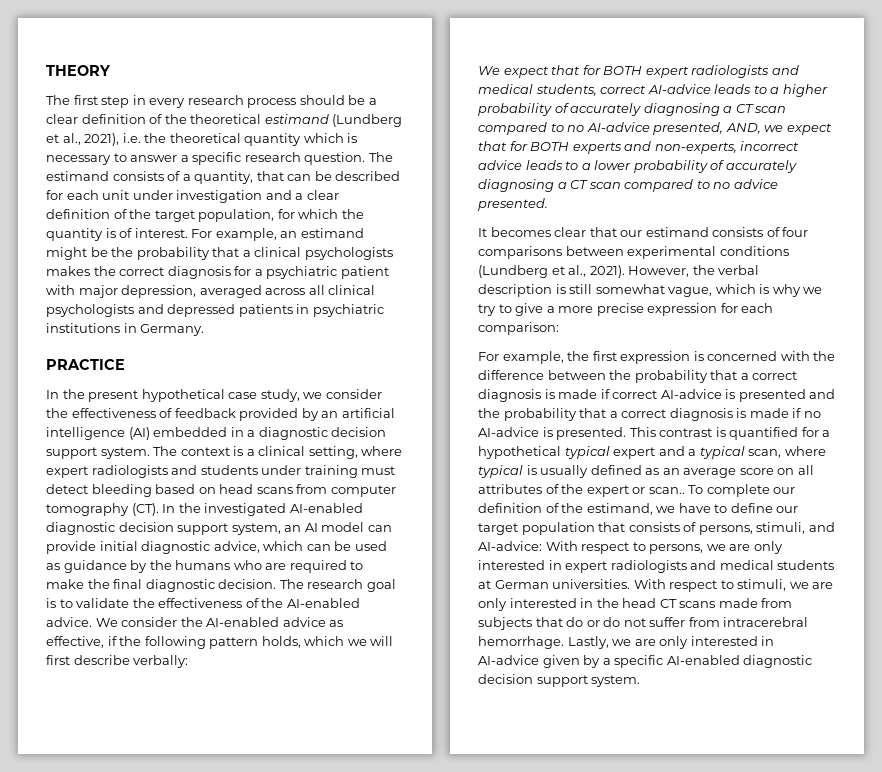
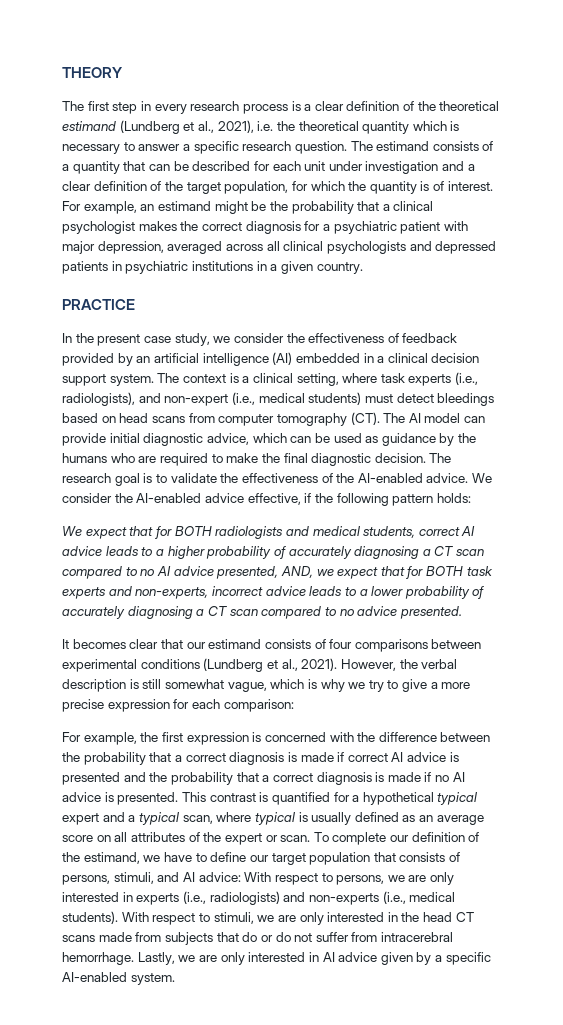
[299,95,366,105] should be -> [291,101,301,111] is
[194,171,254,184] quantity, -> [72,161,120,174] quantity
[304,247,393,260] psychologists -> [62,221,135,234] psychologist
[140,324,205,336] Germany. -> [270,261,363,274] a given country.
[141,389,225,402] hypothetical -> (141, 340) none
[258,427,328,440] diagnostic -> [387,353,428,363] clinical
[46,465,358,478] expert radiologists and students under training -> [380,372,479,386] [62,392,362,406] task experts (i.e., radiologists), and non-expert (i.e., medical students)
[91,484,152,497] bleeding -> [437,393,495,406] bleedings
[162,503,363,516] [46,522,302,535] In the investigated AI-enabled diagnostic decision support system, an -> [383,413,406,423] The
[329,620,344,627] as -> (244, 498) none
[261,636,394,648] [46,655,189,668] holds, which we will first describe verbally: -> [436,493,471,503] holds:
[645,66,689,78] expert -> (212, 531) none
[647,84,711,94] AI-advice -> [461,526,476,536] [62,546,102,556] AI advice
[586,122,650,132] AI-advice -> [156,566,214,576] AI advice
(570, 146) none -> [466,566,493,576] task
[660,389,722,399] AI-advice -> [391,752,447,762] AI advice
[478,427,539,437] AI-advice -> [452,772,465,782] [62,792,101,802] AI advice
[648,487,685,494] scan.. -> [280,835,311,842] scan.
[478,541,542,551] AI-advice: -> [182,872,241,882] AI advice:
[565,560,835,573] [478,579,631,589] expert radiologists and medical students at German universities. -> [136,891,456,905] [62,911,118,924] experts (i.e., radiologists) and non-experts (i.e., medical students).
[478,655,539,665] AI-advice -> [322,952,378,962] AI advice
[743,655,813,668] [478,674,588,687] diagnostic decision support -> (127, 977) none

